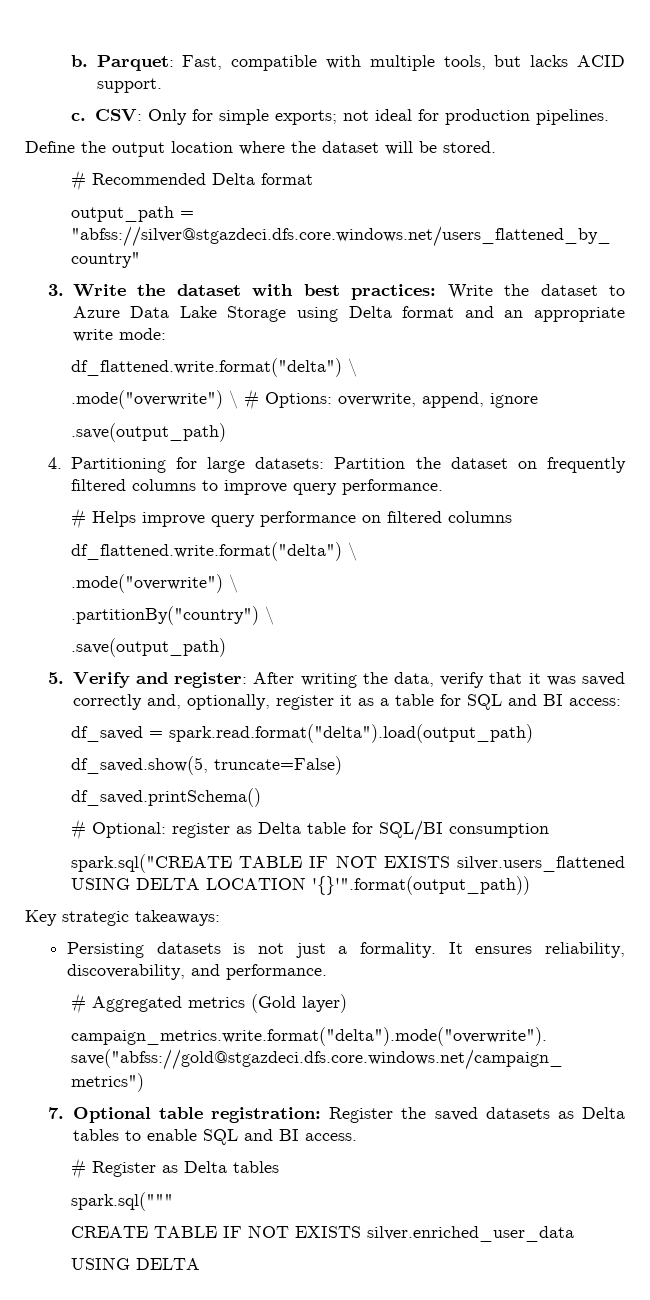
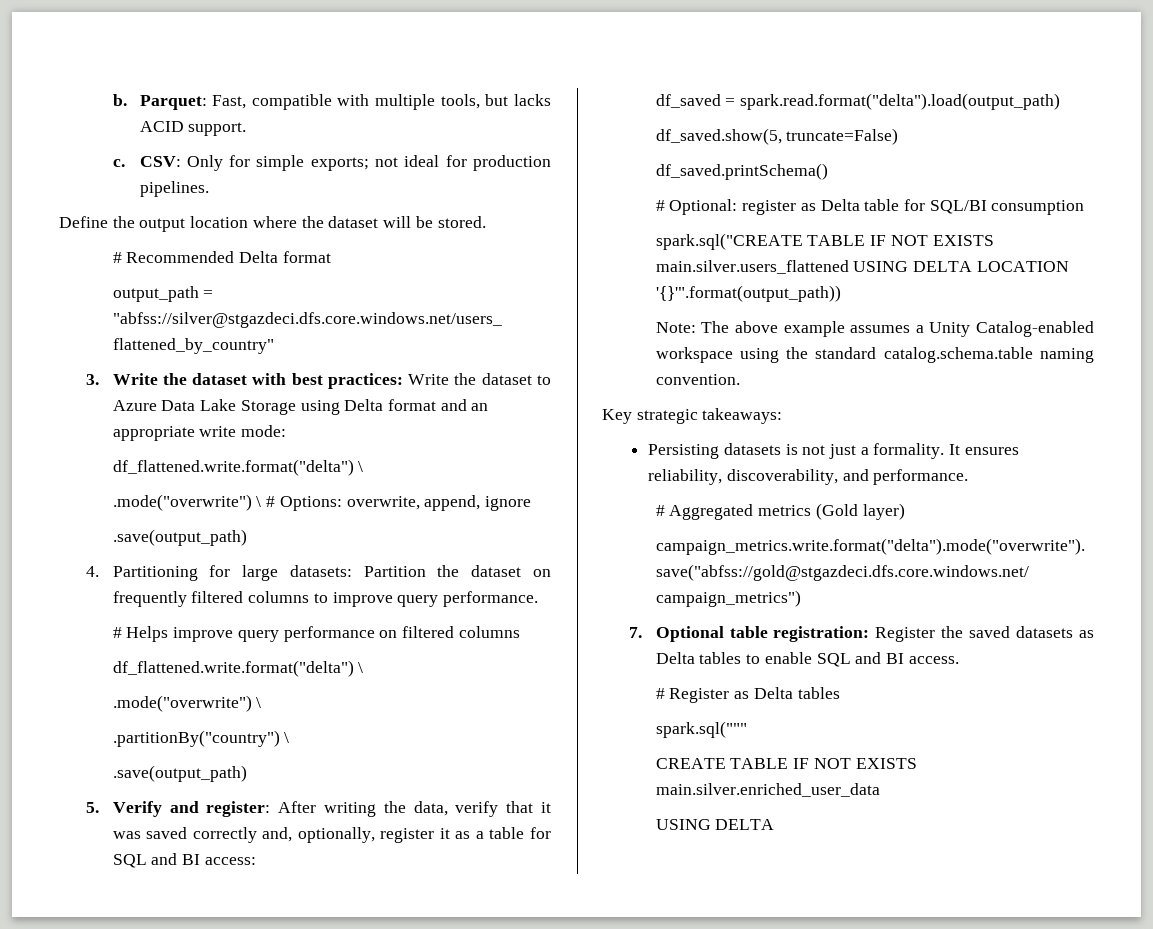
[456,856,625,872] silver.users_flattened -> [655,260,849,274] main.silver.users_flattened
(530, 885) none -> [655,321,1094,337] [655,347,1094,363] [655,374,740,385] // Note: The above example assumes a Unity Catalog-enabled workspace using the standard catalog.schema.table naming convention.
[366,1226,574,1242] silver.enriched_user_data -> [655,783,880,797] main.silver.enriched_user_data

